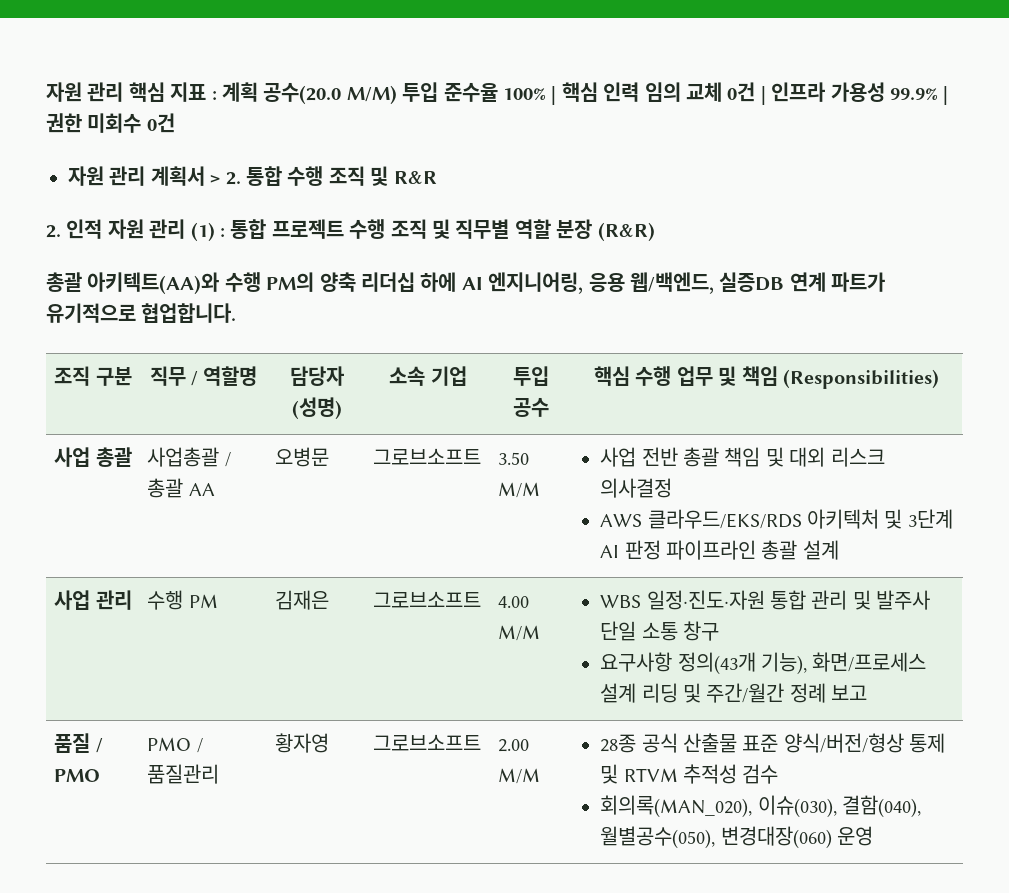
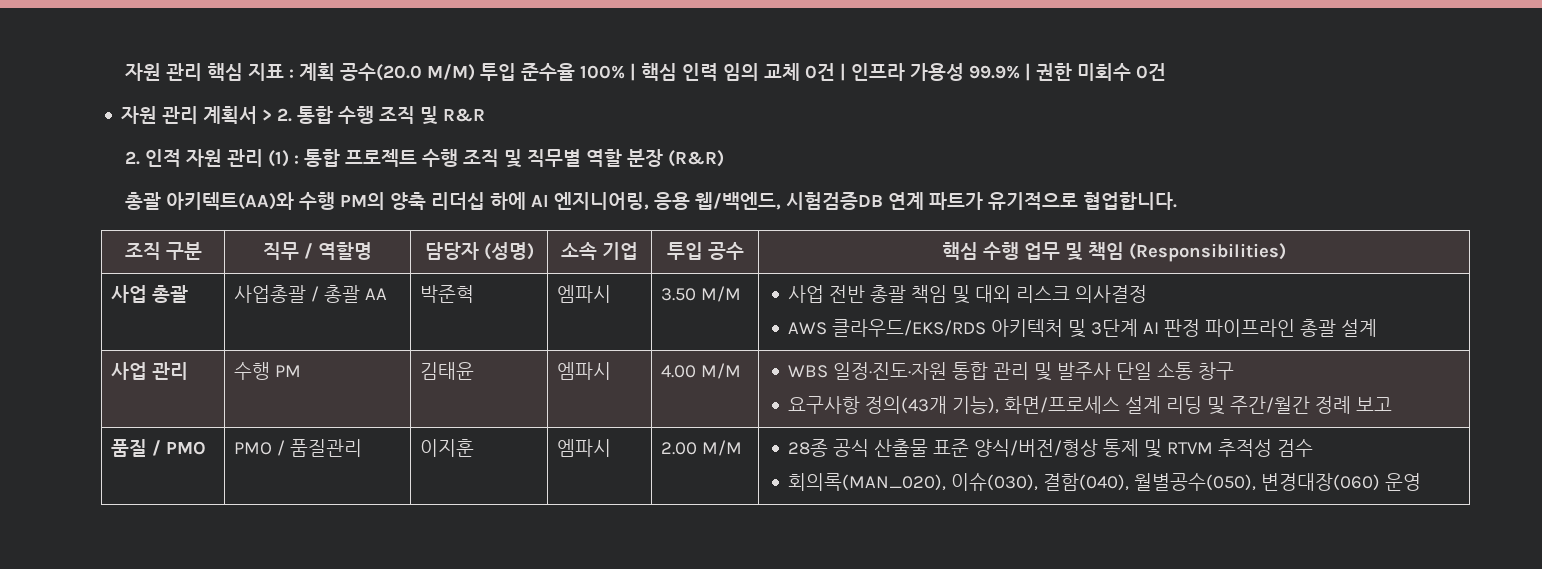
[719,272,785,292] 실증DB -> [786,192,884,210] 시험검증DB
[275,447,330,467] [373,448,482,465] 오병문 | 그로브소프트 -> [419,285,474,303] [556,285,611,303] 박준혁 | 엠파시
[275,590,330,610] [373,591,482,608] 김재은 | 그로브소프트 -> [419,362,474,380] [556,362,611,380] 김태윤 | 엠파시
[275,733,330,753] [373,734,482,751] 황자영 | 그로브소프트 -> [419,439,474,457] [556,439,611,457] 이지훈 | 엠파시

